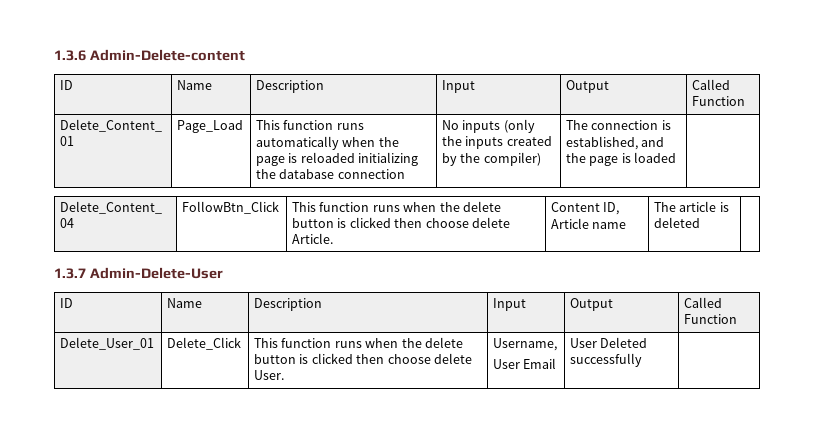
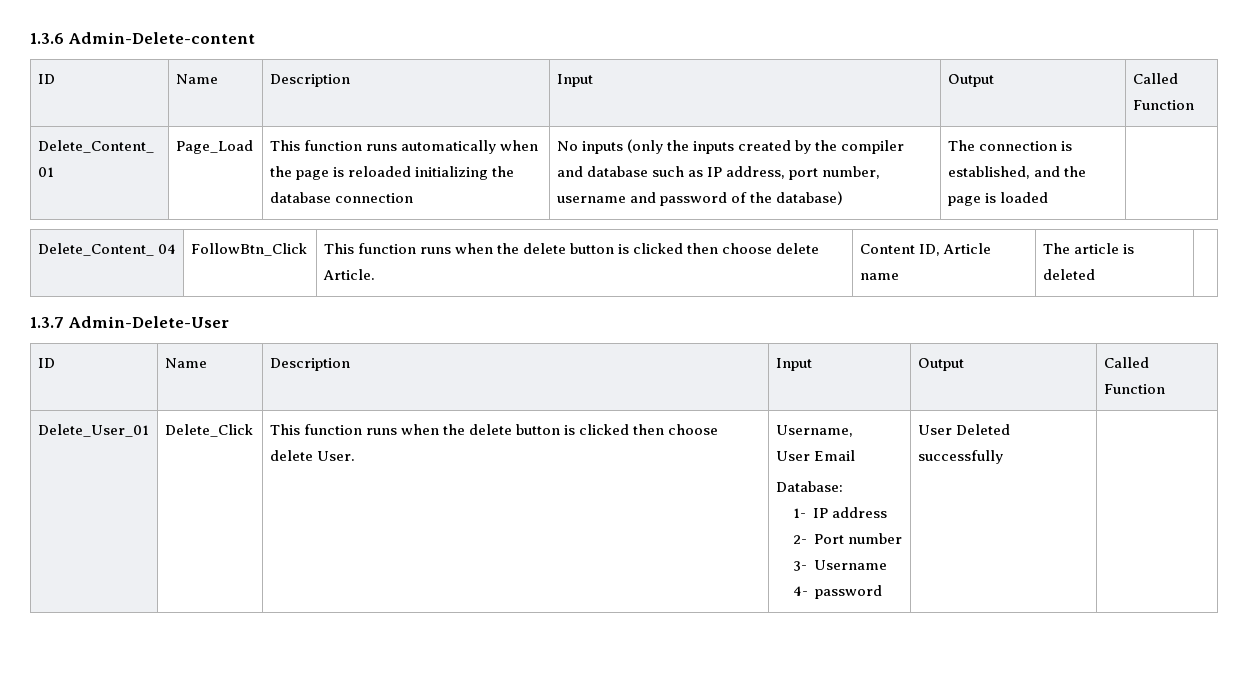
[483,152,541,166] compiler) -> [841,140,905,154] [556,166,881,180] [556,191,844,206] compiler and database such as IP address, port number, username and password of the database)
(557, 363) none -> [775,481,843,492] [792,507,888,518] [792,533,903,544] [792,560,888,571] [792,585,883,599] // Database: // 1- IP address // 2- Port number // 3- Username // 4- password

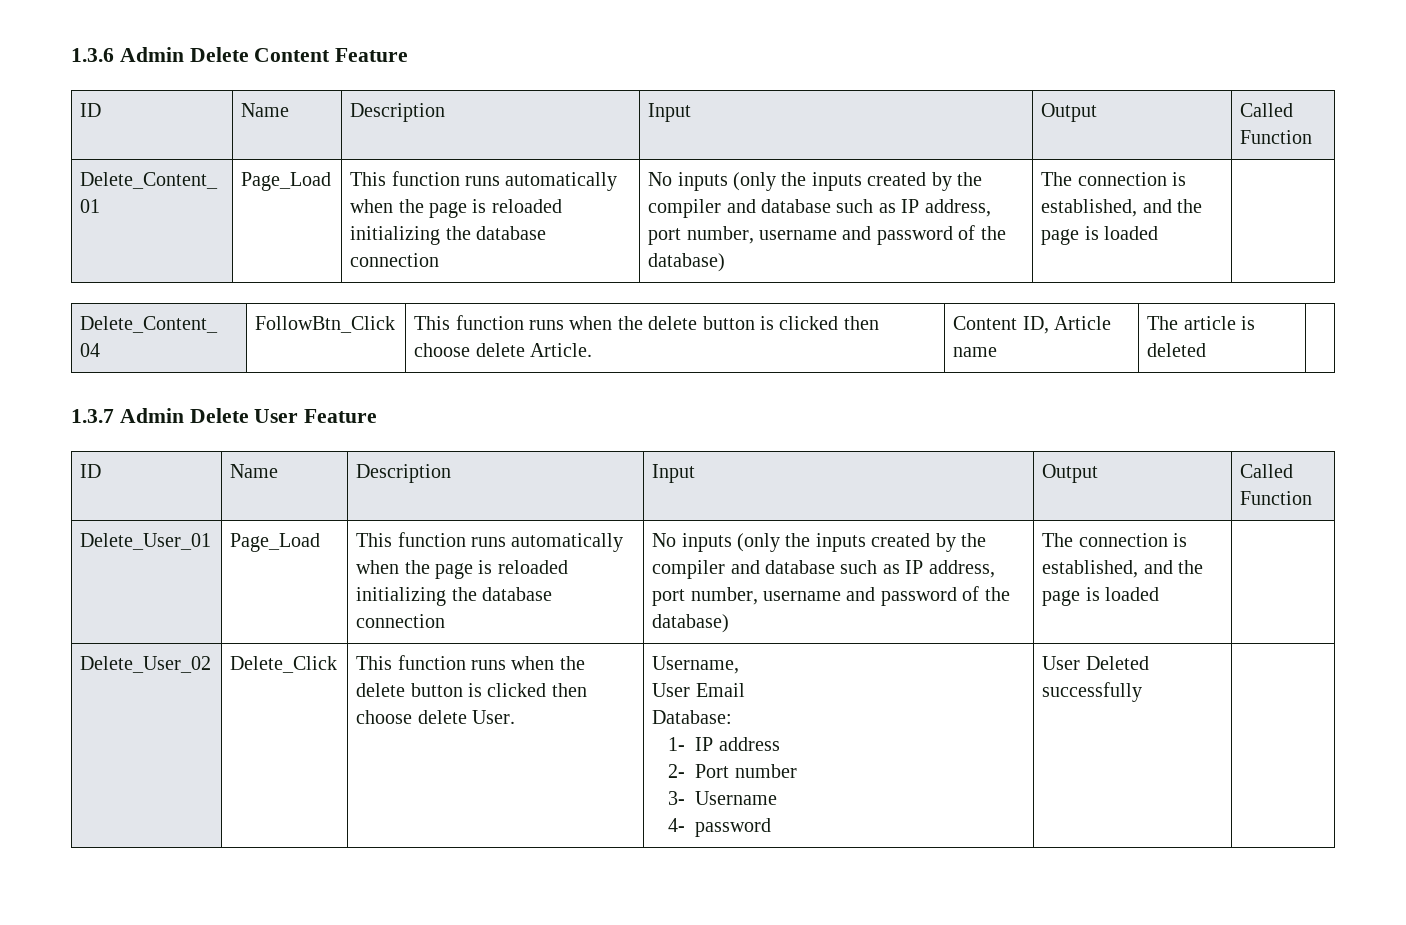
[67,32,255,44] Admin-Delete-content -> [119,47,409,62] Admin Delete Content Feature
[67,316,229,328] Admin-Delete-User -> [119,408,378,423] Admin Delete User Feature
(149, 430) none -> [230,533,321,552] [356,532,624,552] [356,560,568,579] [356,587,552,606] [356,614,446,628] [652,533,986,552] [652,560,995,579] [652,586,1010,606] [652,614,730,633] [1042,533,1187,547] [1042,560,1203,578] [1042,587,1159,606] [80,656,212,673] | Page_Load | This function runs automatically when the page is reloaded initializing the database connection | No inputs (only the inputs created by the compiler and database such as IP address, port number, username and password of the database) | The connection is established, and the page is loaded | // Delete_User_02

